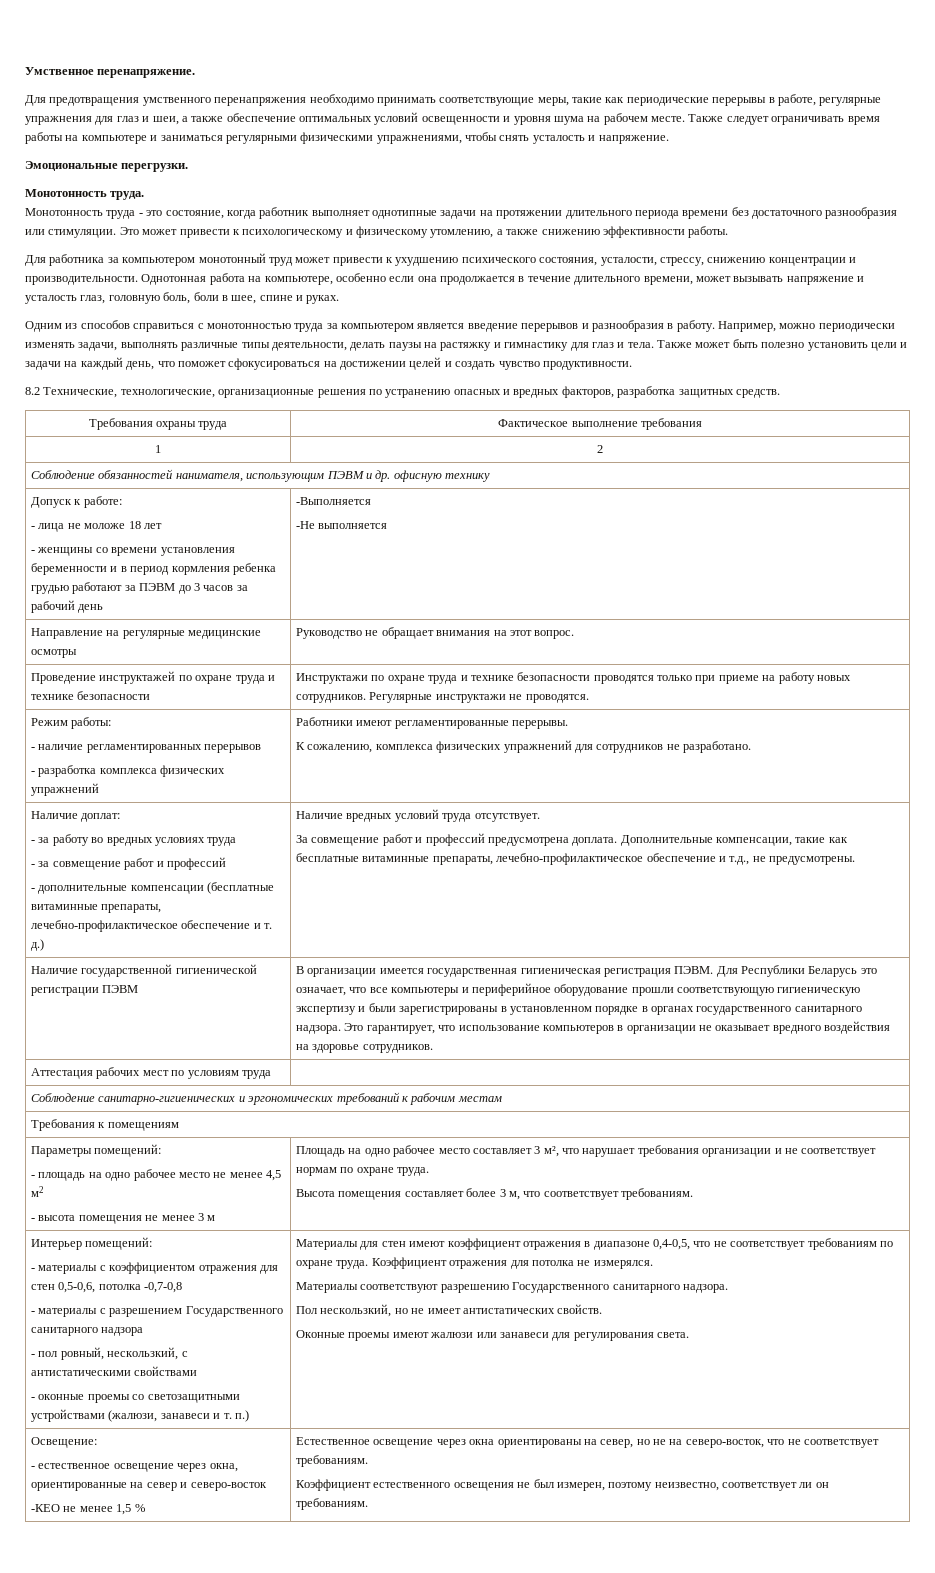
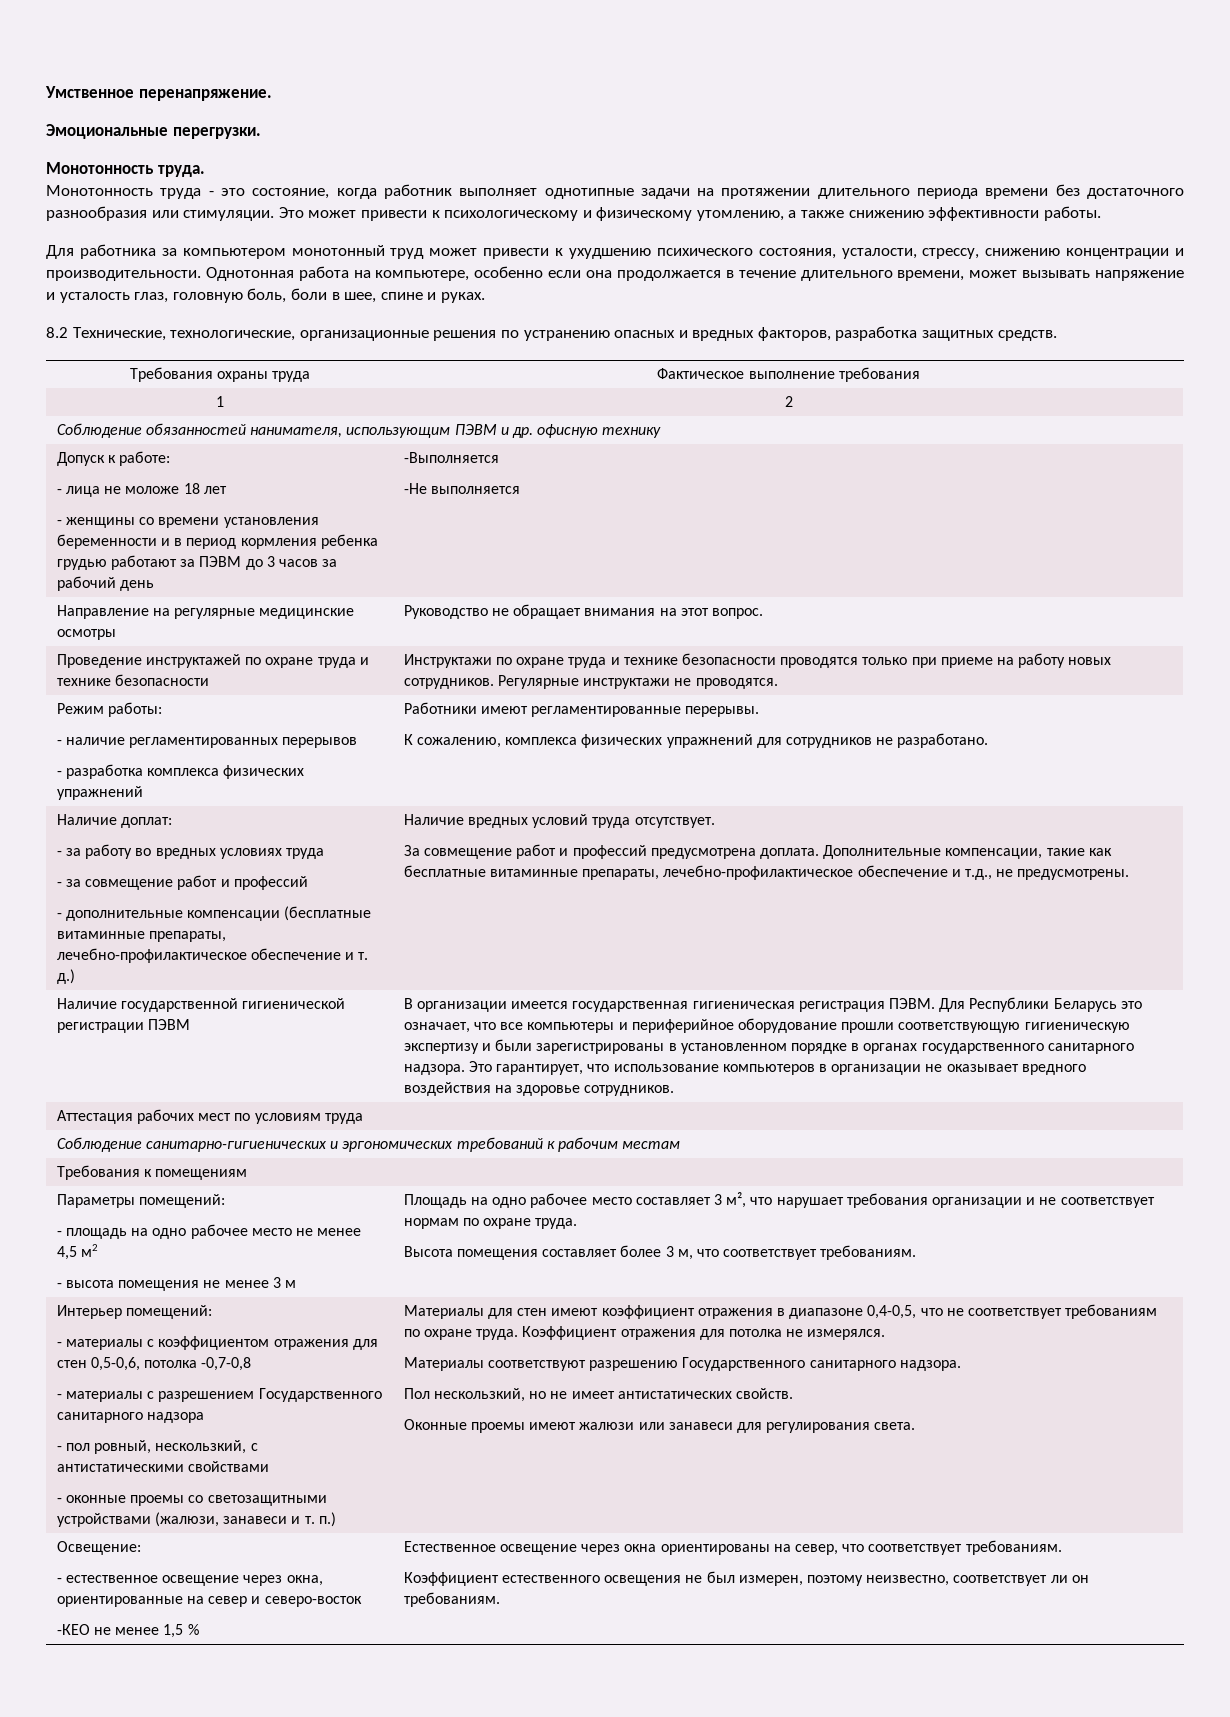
[25,94,882,106] [25,112,880,125] [25,132,669,144] // Для предотвращения умственного перенапряжения необходимо принимать соответствующие меры, такие как периодические перерывы в работе, регулярные упражнения для глаз и шеи, а также обеспечение оптимальных условий освещенности и уровня шума на рабочем месте. Также следует ограничивать время работы на компьютере и заниматься регулярными физическими упражнениями, чтобы снять усталость и напряжение. -> (272, 95) none
[25,320,895,332] [25,339,908,351] [25,357,632,370] // Одним из способов справиться с монотонностью труда за компьютером является введение перерывов и разнообразия в работу. Например, можно периодически изменять задачи, выполнять различные типы деятельности, делать паузы на растяжку и гимнастику для глаз и тела. Также может быть полезно установить цели и задачи на каждый день, что поможет сфокусироваться на достижении целей и создать чувство продуктивности. -> (485, 297) none
[636,1439,801,1448] но не на северо-восток, что не -> [842,1544,865,1552] что

